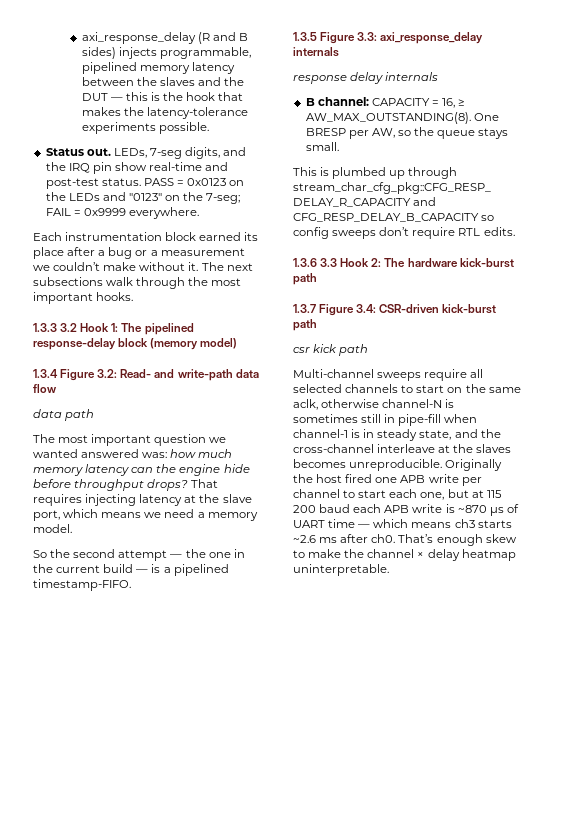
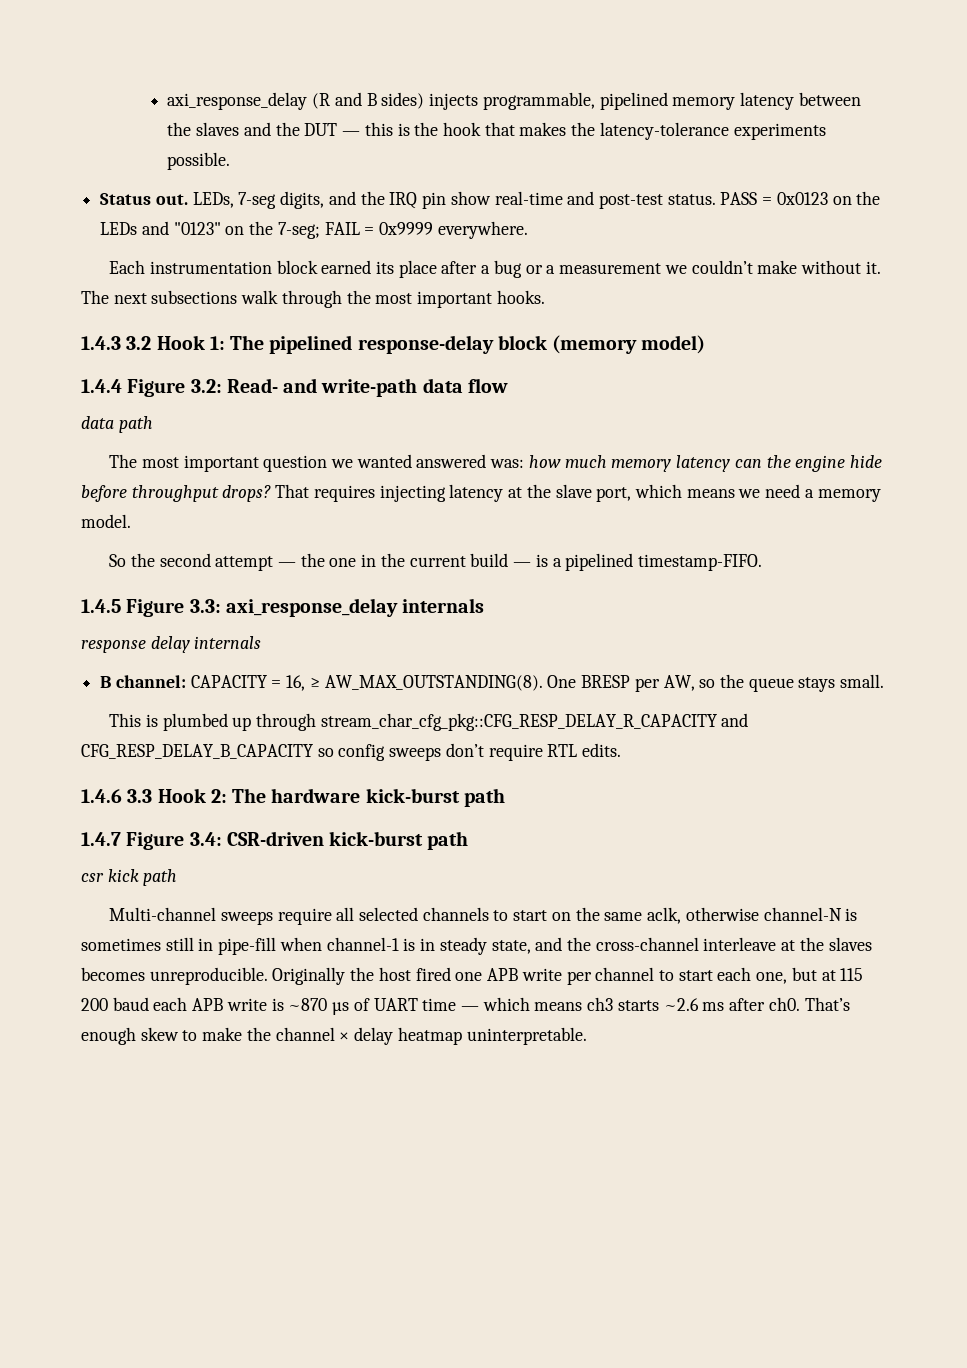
[33,323,57,332] 1.3.3 -> [81,336,121,350] 1.4.3
[33,369,58,378] 1.3.4 -> [81,379,122,393] 1.4.4
[293,32,317,41] 1.3.5 -> [81,599,121,613] 1.4.5
[293,258,317,267] 1.3.6 -> [81,789,122,803] 1.4.6
[293,304,316,313] 1.3.7 -> [81,832,121,846] 1.4.7

